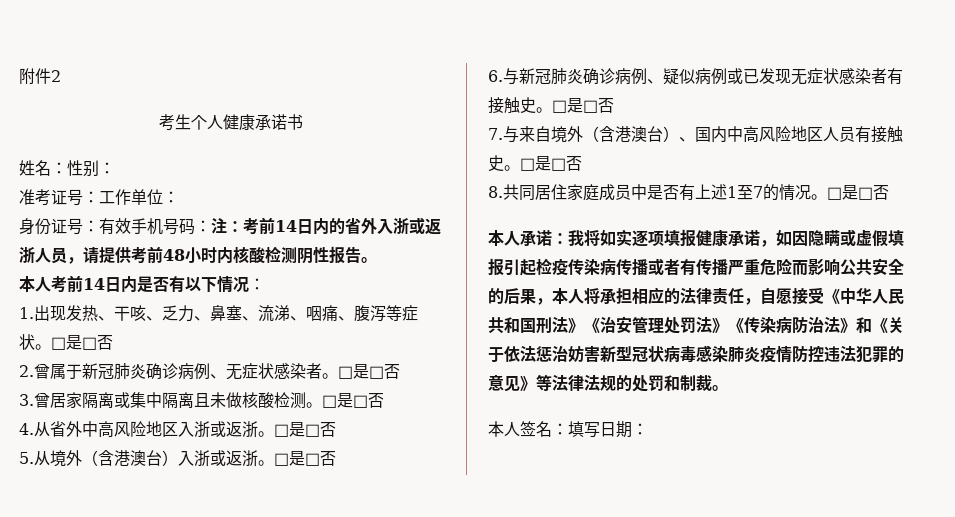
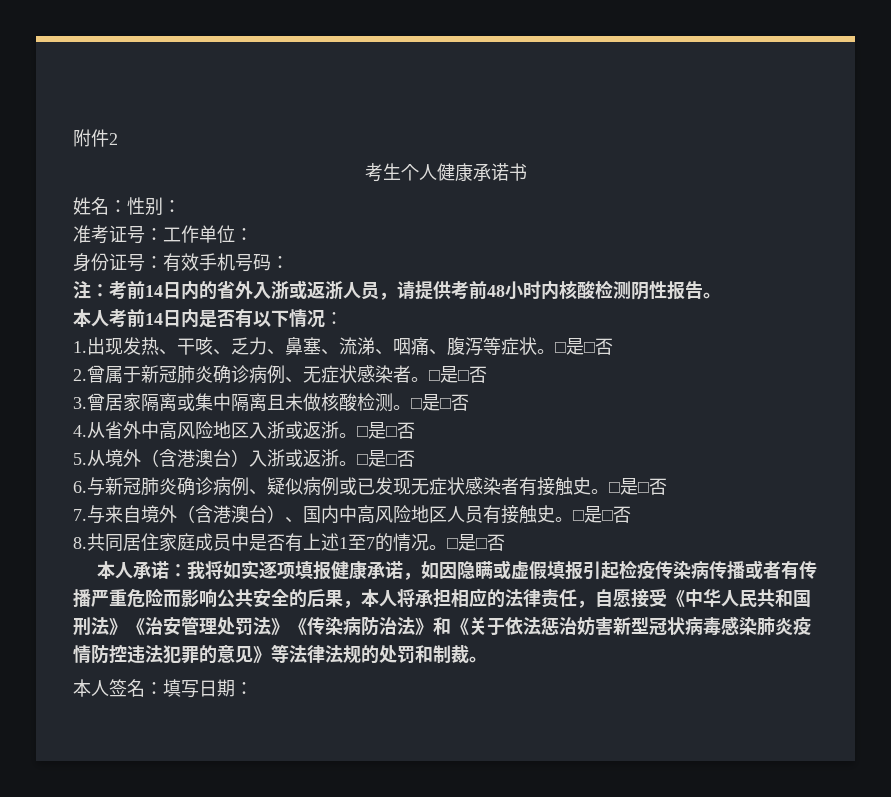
(211, 226) none -> (289, 262) //

